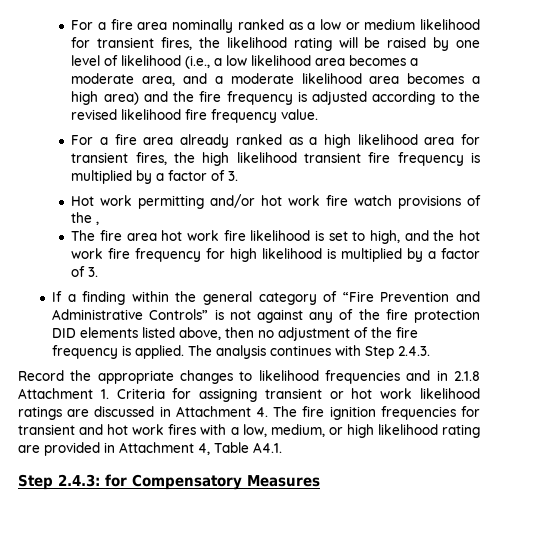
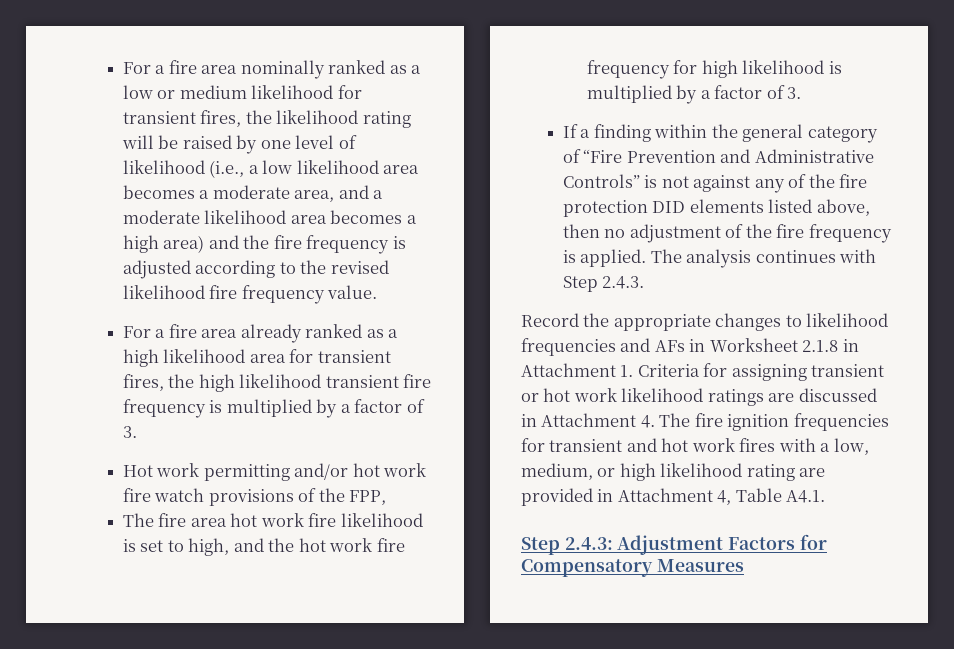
[96,221,100,225] , -> [349,490,387,505] FPP,
[436,370,480,381] in 2.1.8 -> [654,338,859,352] AFs in Worksheet 2.1.8 in
(100, 480) none -> [617,535,796,555] Adjustment Factors

